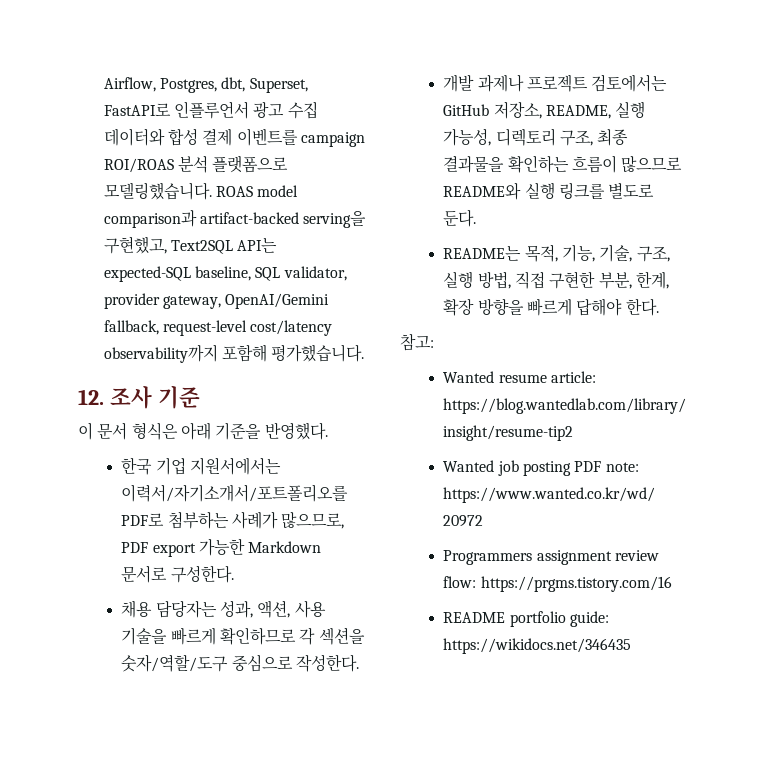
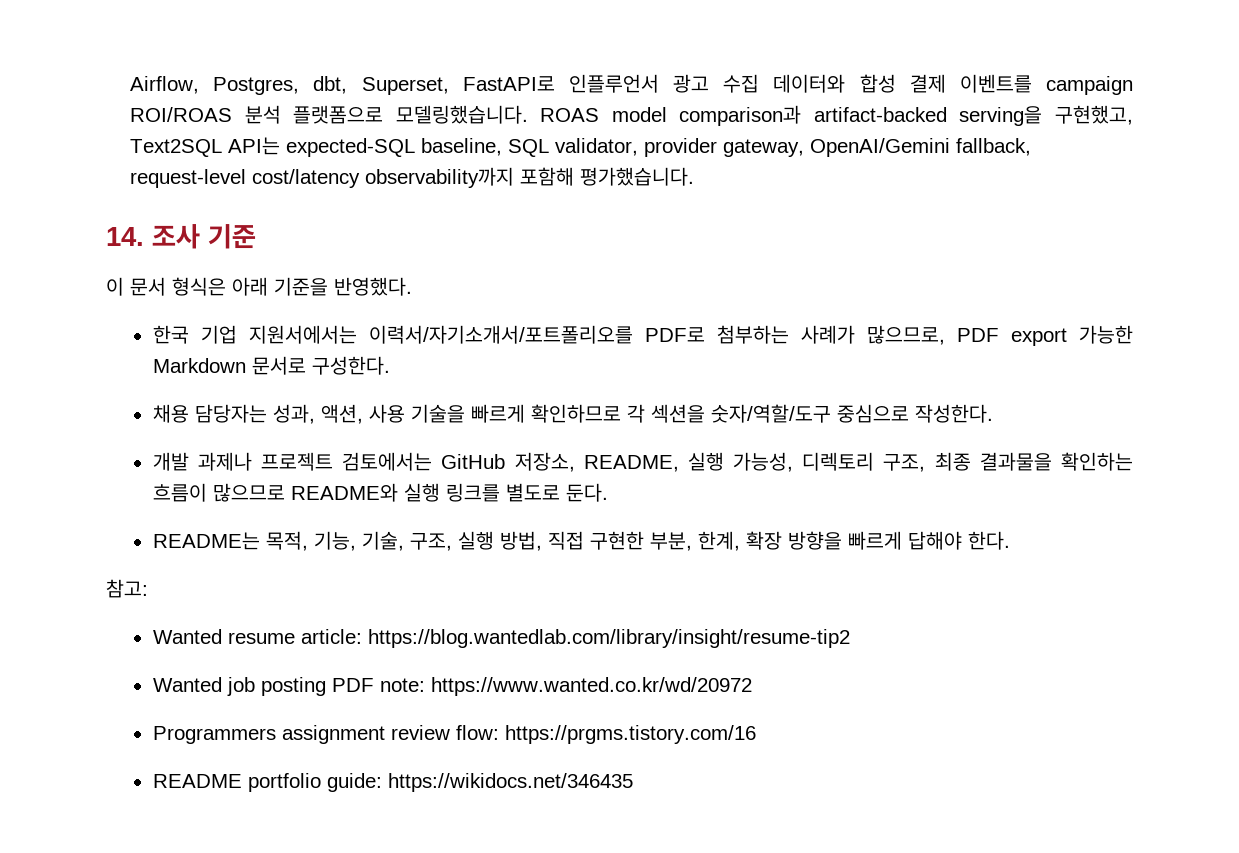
[78,389,104,405] 12. -> [106,227,144,246] 14.

